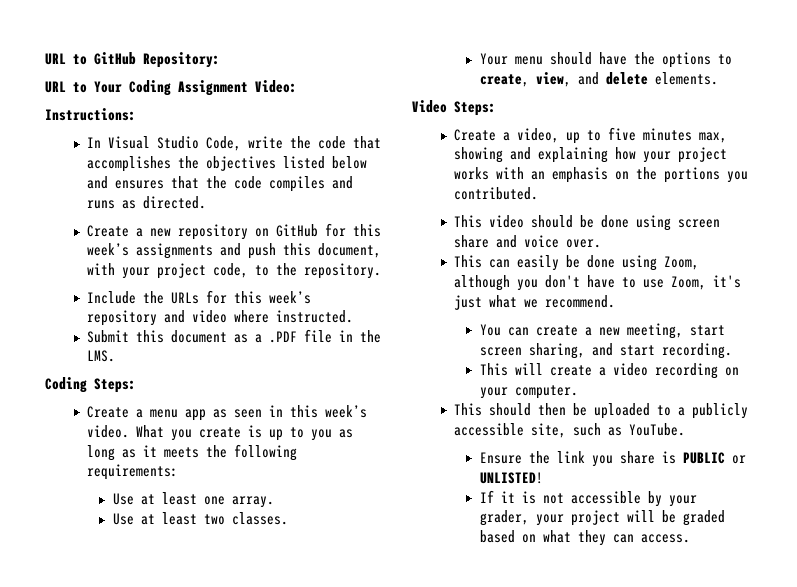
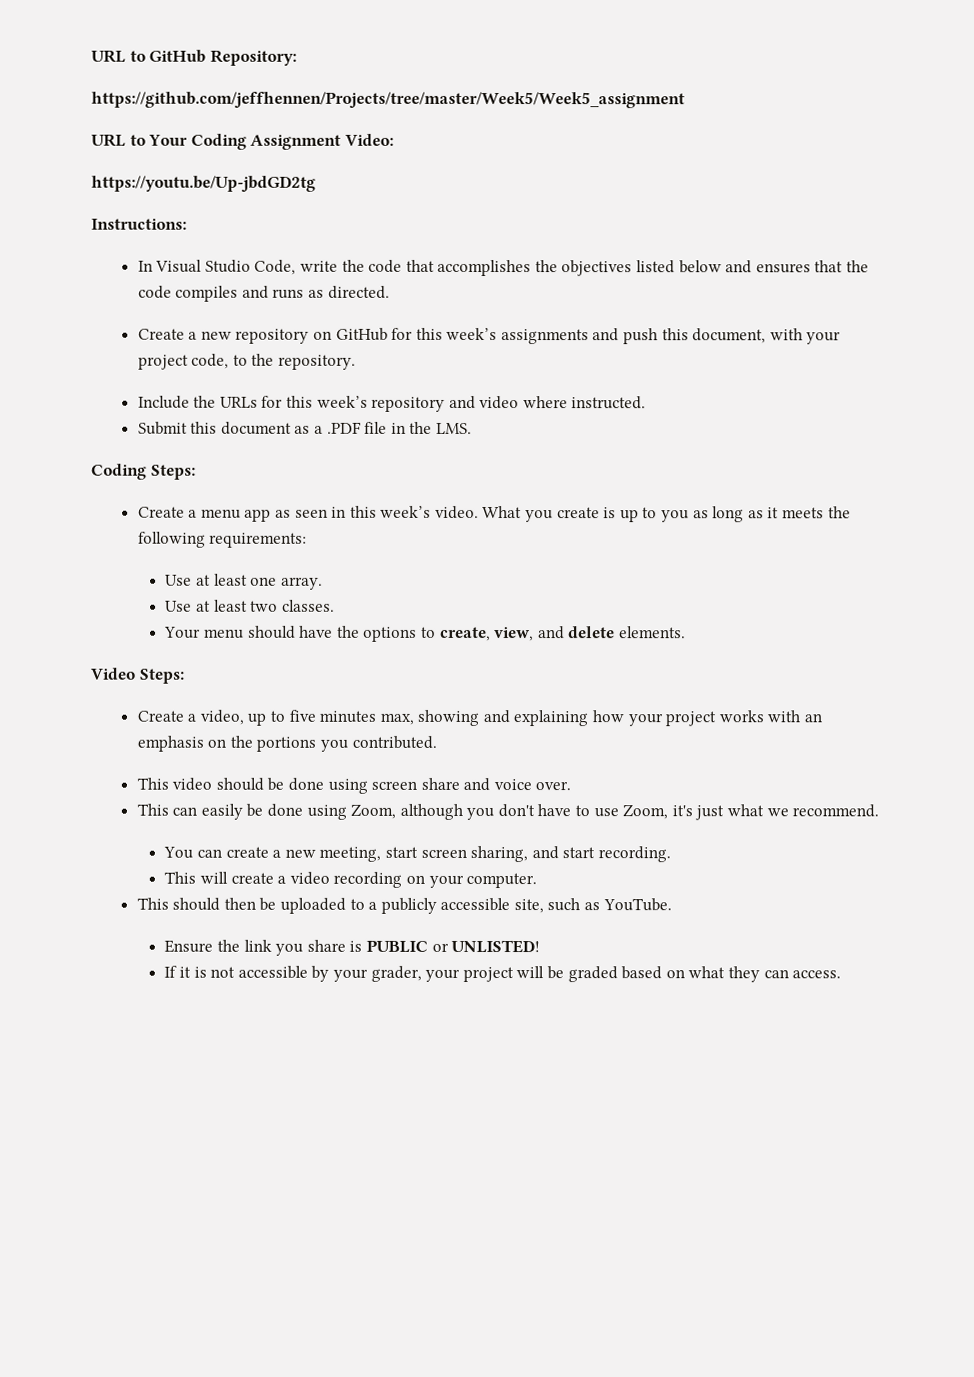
(220, 60) none -> [91,91,685,109] // https://github.com/jeffhennen/Projects/tree/master/Week5/Week5_assignment
(297, 86) none -> [91,175,316,192] // https://youtu.be/Up-jbdGD2tg

